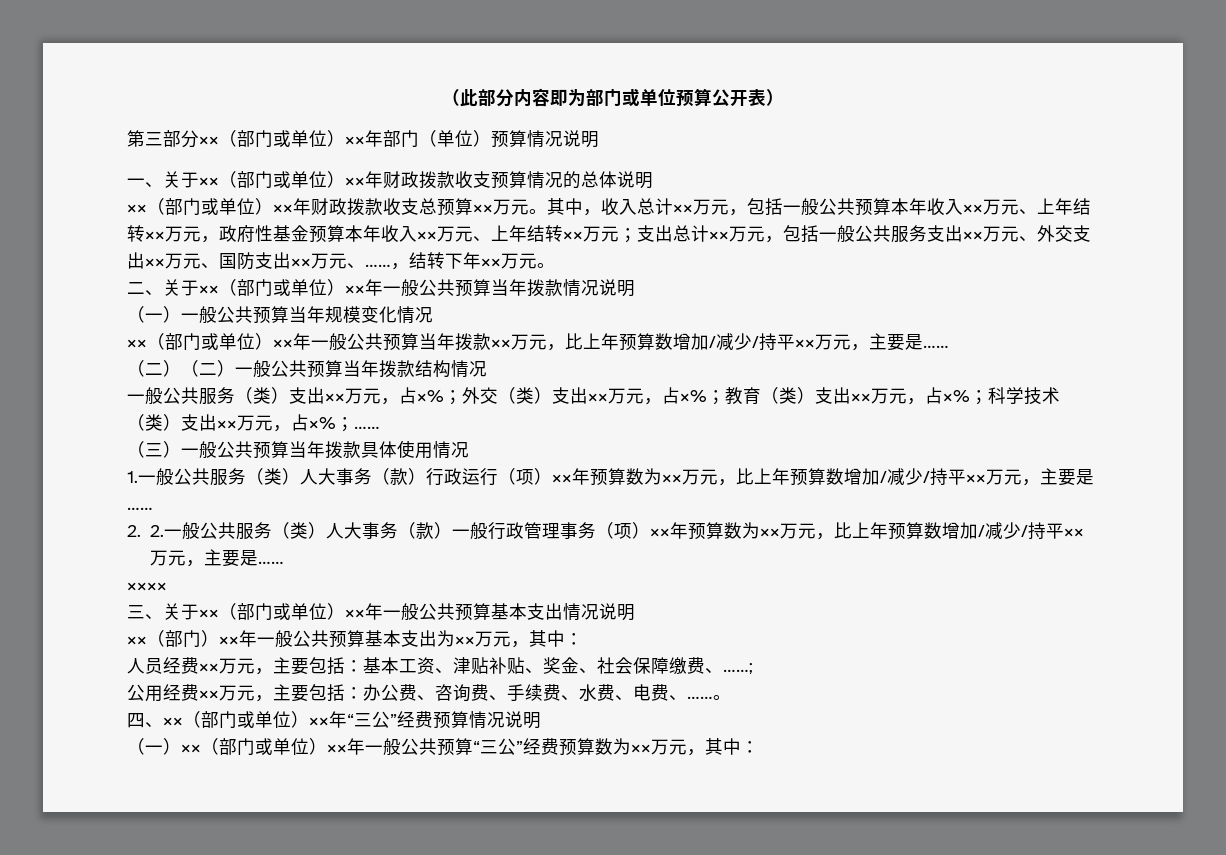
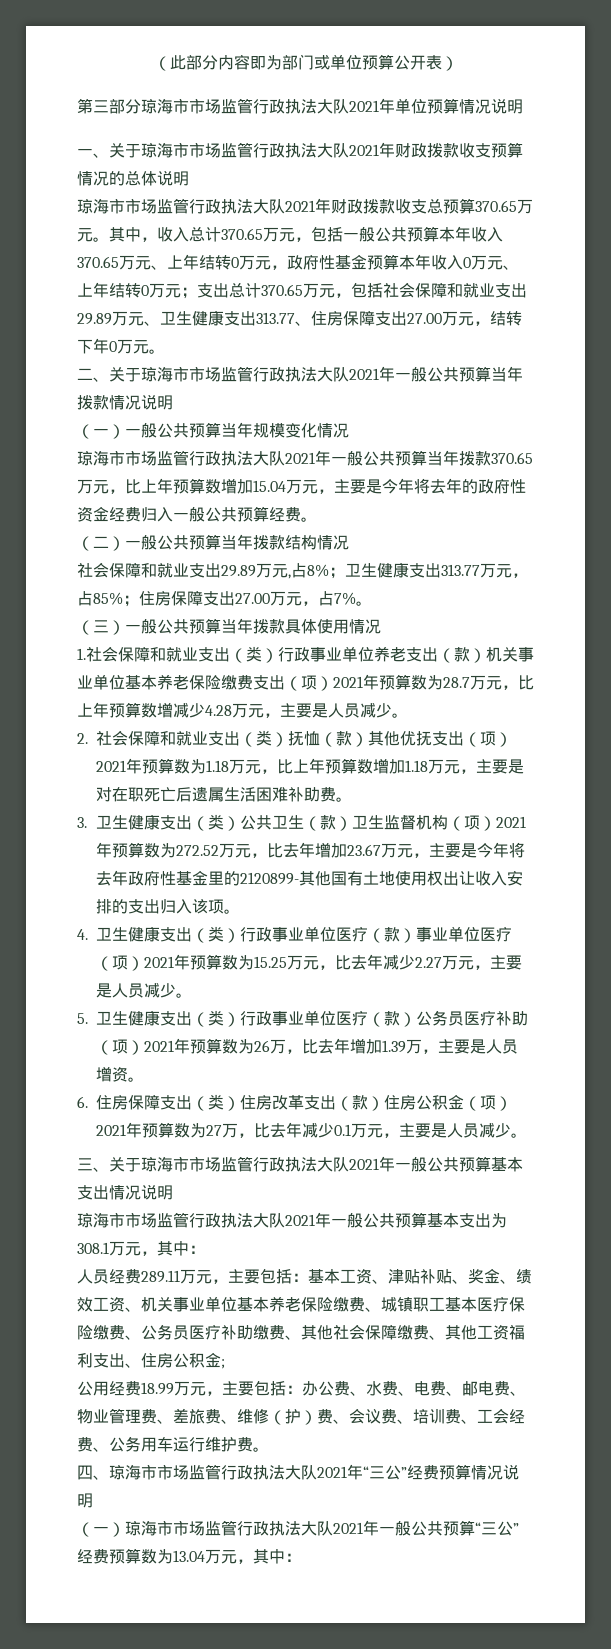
[199,130,491,147] ××（部门或单位）××年部门（单位） -> [141,98,427,114] 琼海市市场监管行政执法大队2021年单位
[199,171,365,188] ××（部门或单位）×× -> [141,142,379,158] 琼海市市场监管行政执法大队2021
[127,198,293,215] ××（部门或单位）×× -> [77,198,315,214] 琼海市市场监管行政执法大队2021
[473,204,493,213] ×× -> [475,200,517,212] 370.65
[673,204,693,213] ×× -> [221,228,263,240] 370.65
[963,198,1091,215] [127,225,165,242] ××万元、上年结转×× -> [77,254,239,270] 370.65万元、上年结转0
[417,225,583,242] ××万元、上年结转×× -> [463,255,519,270] [77,282,149,298] 0万元、上年结转0
[709,225,1091,243] [127,252,391,270] ××万元，包括一般公共服务支出××万元、外交支出××万元、国防支出××万元、…… -> [261,282,527,298] [77,310,474,326] 370.65万元，包括社会保障和就业支出29.89万元、卫生健康支出313.77、住房保障支出27.00万元
[481,258,501,267] ×× -> [109,341,117,352] 0
[199,279,365,296] ××（部门或单位）×× -> [141,366,379,382] 琼海市市场监管行政执法大队2021
[127,333,949,351] [127,360,235,377] ××（部门或单位）××年一般公共预算当年拨款××万元，比上年预算数增加/减少/持平××万元，主要是…… // （二）（二） -> [77,450,533,466] [77,478,526,494] [77,506,317,522] [77,536,125,551] 琼海市市场监管行政执法大队2021年一般公共预算当年拨款370.65万元，比上年预算数增加15.04万元，主要是今年将去年的政府性资金经费归入一般公共预算经费。 // （二）
[127,387,1060,405] [127,414,380,432] 一般公共服务（类）支出××万元，占×%；外交（类）支出××万元，占×%；教育（类）支出××万元，占×%；科学技术（类）支出××万元，占×%；…… -> [77,562,528,579] [77,590,372,607] 社会保障和就业支出29.89万元,占8%；卫生健康支出313.77万元，占85%；住房保障支出27.00万元，占7%。
[138,468,1094,486] [127,507,153,510] [127,522,1084,540] [149,549,284,567] [127,582,167,591] [127,603,365,620] 一般公共服务（类）人大事务（款）行政运行（项）××年预算数为××万元，比上年预算数增加/减少/持平××万元，主要是…… // 2. 2.一般公共服务（类）人大事务（款）一般行政管理事务（项）××年预算数为××万元，比上年预算数增加/减少/持平××万元，主要是…… // ×××× // 三、关于××（部门或单位）×× -> [86,646,534,663] [77,674,534,691] [77,702,408,718] [77,730,513,747] [96,758,525,774] [96,787,353,802] [77,814,527,831] [96,842,526,858] [96,870,524,886] [96,899,241,914] [77,926,513,943] [96,954,523,971] [96,983,193,998] [77,1010,529,1027] [96,1038,519,1055] [96,1066,145,1082] [77,1094,513,1111] [96,1122,528,1138] [77,1156,379,1172] 社会保障和就业支出（类）行政事业单位养老支出（款）机关事业单位基本养老保险缴费支出（项）2021年预算数为28.7万元，比上年预算数增减少4.28万元，主要是人员减少。 // 2.社会保障和就业支出（类）抚恤（款）其他优抚支出（项）2021年预算数为1.18万元，比上年预算数增加1.18万元，主要是对在职死亡后遗属生活困难补助费。 // 3.卫生健康支出（类）公共卫生（款）卫生监督机构（项）2021年预算数为272.52万元，比去年增加23.67万元，主要是今年将去年政府性基金里的2120899-其他国有土地使用权出让收入安排的支出归入该项。 // 4.卫生健康支出（类）行政事业单位医疗（款）事业单位医疗（项）2021年预算数为15.25万元，比去年减少2.27万元，主要是人员减少。 // 5.卫生健康支出（类）行政事业单位医疗（款）公务员医疗补助（项）2021年预算数为26万，比去年增加1.39万，主要是人员增资。 // 6.住房保障支出（类）住房改革支出（款）住房公积金（项）2021年预算数为27万，比去年减少0.1万元，主要是人员减少。 // 三、关于琼海市市场监管行政执法大队2021
[127,630,239,647] ××（部门）×× -> [77,1212,315,1228] 琼海市市场监管行政执法大队2021
[455,636,475,645] ×× -> [77,1242,109,1254] 308.1
[199,663,219,672] ×× -> [141,1270,180,1283] 289.11
[597,657,753,675] 社会保障缴费、……; -> [516,1269,532,1284] [77,1296,525,1312] [77,1324,525,1340] [77,1353,225,1369] 绩效工资、机关事业单位基本养老保险缴费、城镇职工基本医疗保险缴费、公务员医疗补助缴费、其他社会保障缴费、其他工资福利支出、住房公积金;
[199,690,219,699] ×× -> [141,1382,174,1395] 18.99
[435,684,731,702] [127,711,329,728] 咨询费、手续费、水费、电费、……。 // 四、××（部门或单位）×× -> [366,1381,526,1396] [77,1408,525,1425] [77,1436,269,1452] [77,1464,347,1480] 水费、电费、邮电费、物业管理费、差旅费、维修（护）费、会议费、培训费、工会经费、公务用车运行维护费。 // 四、琼海市市场监管行政执法大队2021
[181,738,347,755] ××（部门或单位）×× -> [125,1520,363,1536] 琼海市市场监管行政执法大队2021
[631,744,651,753] ×× -> [173,1550,205,1562] 13.04

